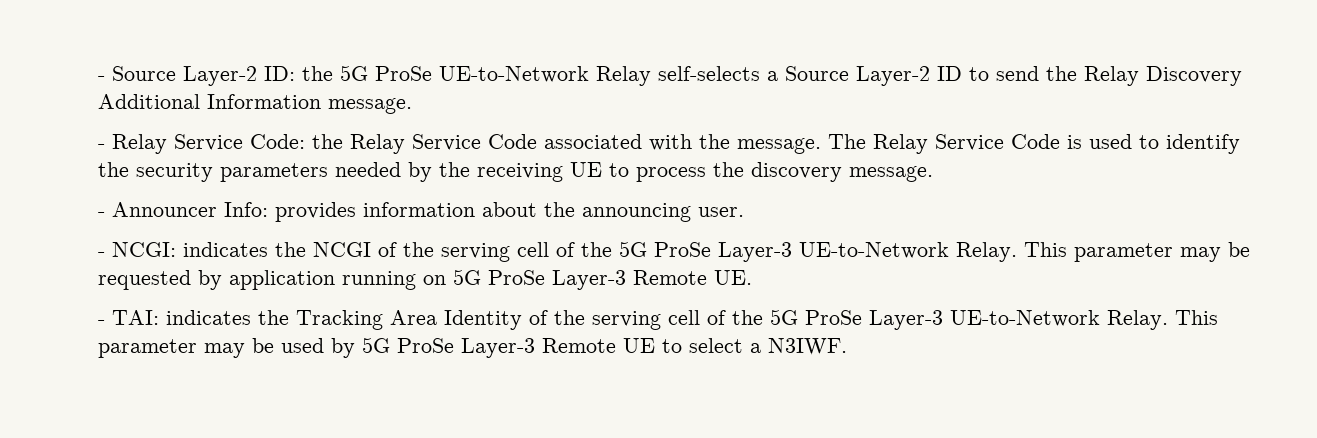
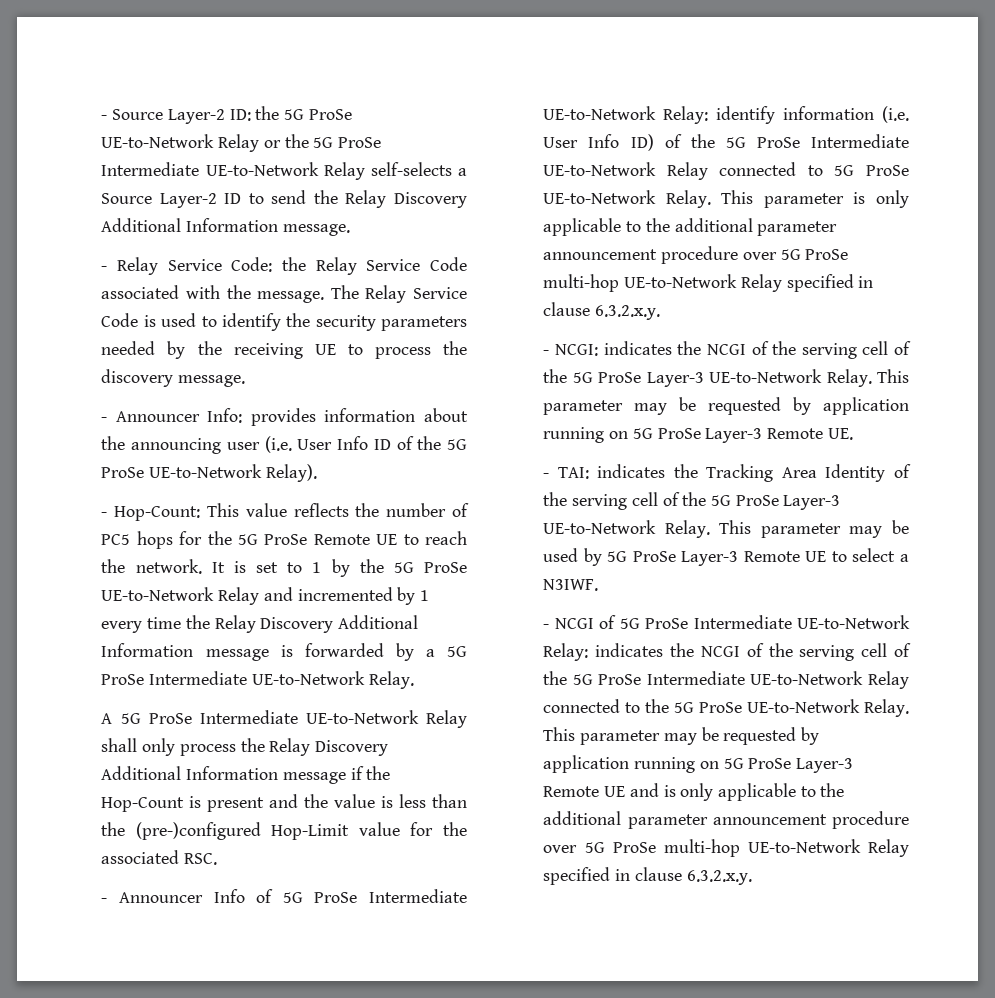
(652, 76) none -> [263,134,382,148] [101,162,365,180] or the 5G ProSe Intermediate UE-to-Network Relay
[698,207,745,217] user. -> [226,436,467,453] [101,464,317,482] [101,503,469,521] [101,531,467,549] [101,559,468,577] [101,587,430,605] [101,615,419,633] [101,643,468,661] [101,671,414,689] [101,710,467,728] [101,738,389,756] [101,766,391,784] [101,794,467,812] [101,822,467,840] [101,850,218,865] [101,889,468,903] [543,106,909,124] [543,134,909,151] [543,162,909,180] [543,190,909,208] [543,218,838,236] [543,246,849,264] [543,274,874,292] [543,302,661,320] user (i.e. User Info ID of the 5G ProSe UE-to-Network Relay). // - Hop-Count: This value reflects the number of PC5 hops for the 5G ProSe Remote UE to reach the network. It is set to 1 by the 5G ProSe UE-to-Network Relay and incremented by 1 every time the Relay Discovery Additional Information message is forwarded by a 5G ProSe Intermediate UE-to-Network Relay. // A 5G ProSe Intermediate UE-to-Network Relay shall only process the Relay Discovery Additional Information message if the Hop-Count is present and the value is less than the (pre-)configured Hop-Limit value for the associated RSC. // - Announcer Info of 5G ProSe Intermediate UE-to-Network Relay: identify information (i.e. User Info ID) of the 5G ProSe Intermediate UE-to-Network Relay connected to 5G ProSe UE-to-Network Relay. This parameter is only applicable to the additional parameter announcement procedure over 5G ProSe multi-hop UE-to-Network Relay specified in clause 6.3.2.x.y.
(848, 346) none -> [543,615,910,629] [543,643,911,661] [543,671,909,689] [543,699,909,717] [543,727,820,745] [543,755,854,773] [543,783,845,801] [543,811,909,829] [543,839,909,857] [543,867,752,885] // - NCGI of 5G ProSe Intermediate UE-to-Network Relay: indicates the NCGI of the serving cell of the 5G ProSe Intermediate UE-to-Network Relay connected to the 5G ProSe UE-to-Network Relay. This parameter may be requested by application running on 5G ProSe Layer-3 Remote UE and is only applicable to the additional parameter announcement procedure over 5G ProSe multi-hop UE-to-Network Relay specified in clause 6.3.2.x.y.

